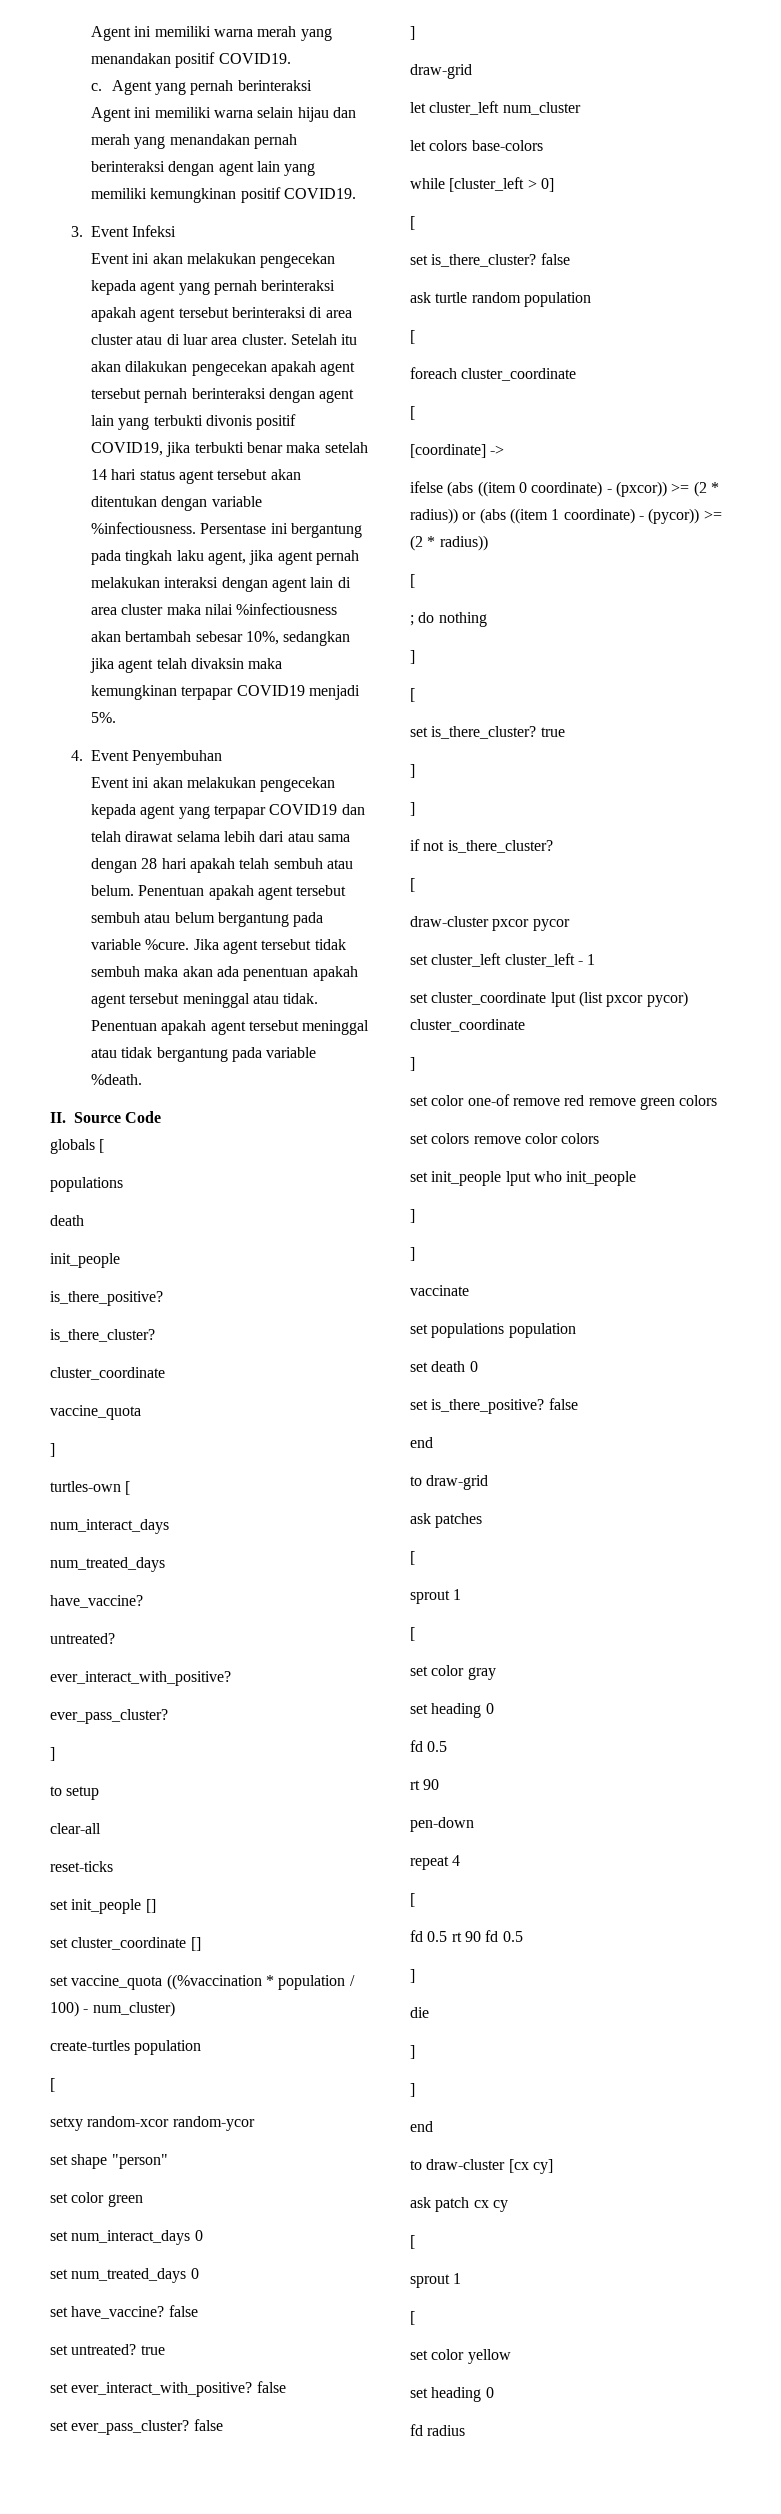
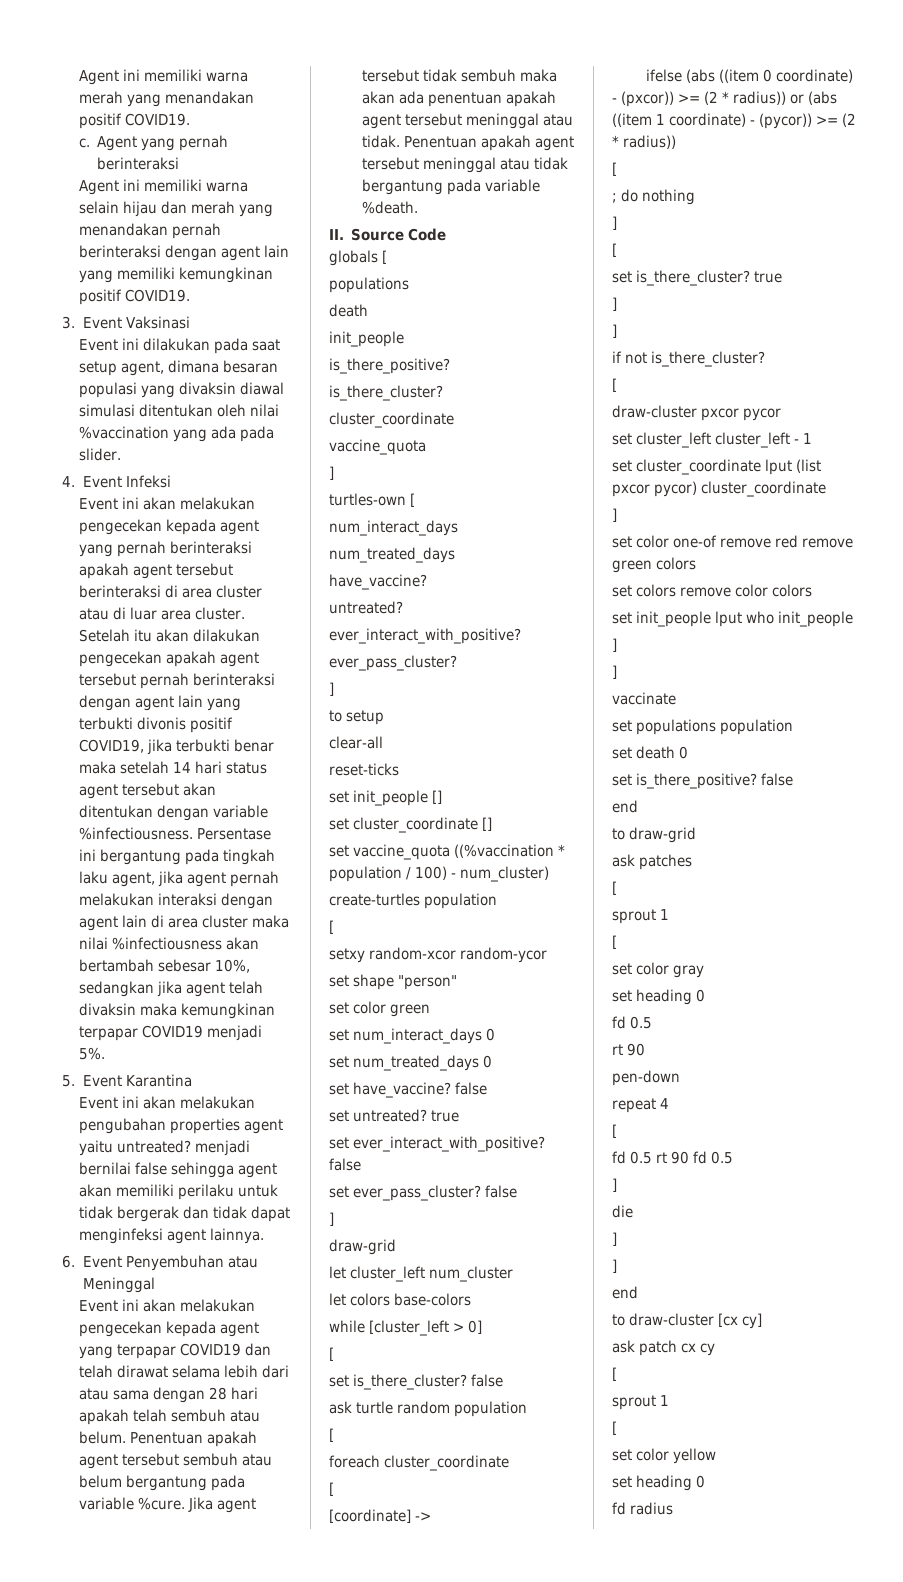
(130, 231) none -> [125,316,190,329] [78,338,280,354] [78,360,278,376] [78,382,284,398] [78,404,279,417] [78,426,274,442] [78,448,121,461] [62,476,122,488] Vaksinasi // Event ini dilakukan pada saat setup agent, dimana besaran populasi yang divaksin diawal simulasi ditentukan oleh nilai %vaccination yang ada pada slider. // 4. Event
[70,750,83,761] 4. -> [62,1074,192,1087] [78,1096,255,1109] [78,1118,283,1134] [78,1140,250,1156] [78,1162,277,1178] [78,1184,278,1200] [78,1206,290,1222] [78,1228,264,1244] [62,1255,76,1268] 5. Event Karantina // Event ini akan melakukan pengubahan properties agent yaitu untreated? menjadi bernilai false sehingga agent akan memiliki perilaku untuk tidak bergerak dan tidak dapat menginfeksi agent lainnya. // 6.
(223, 757) none -> [227,1256,258,1268] [82,1277,155,1293] atau Meninggal

